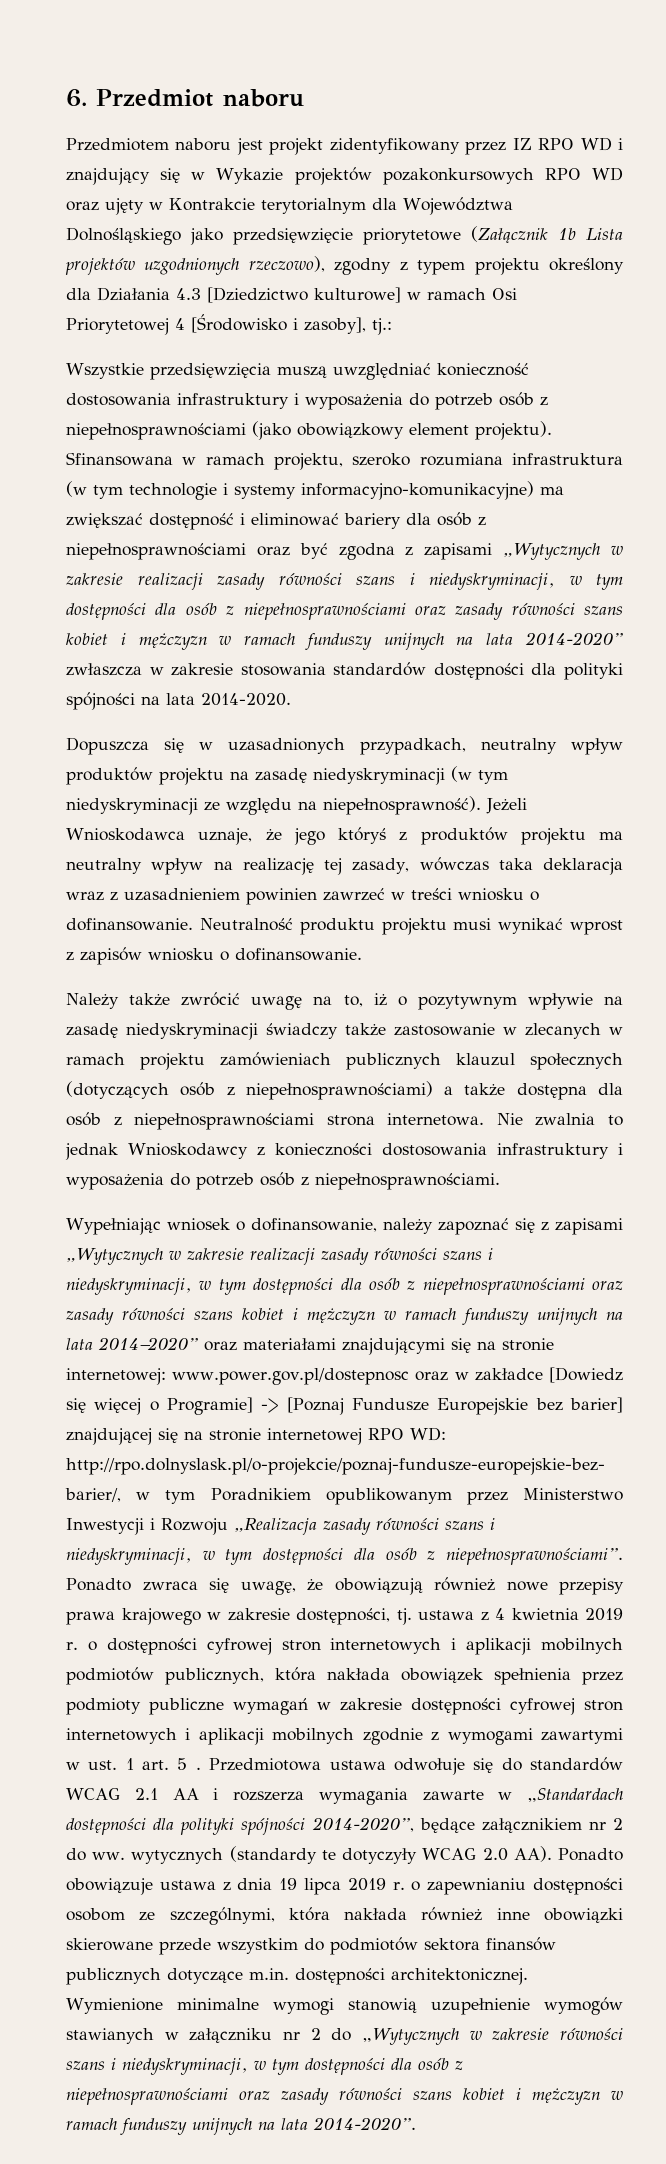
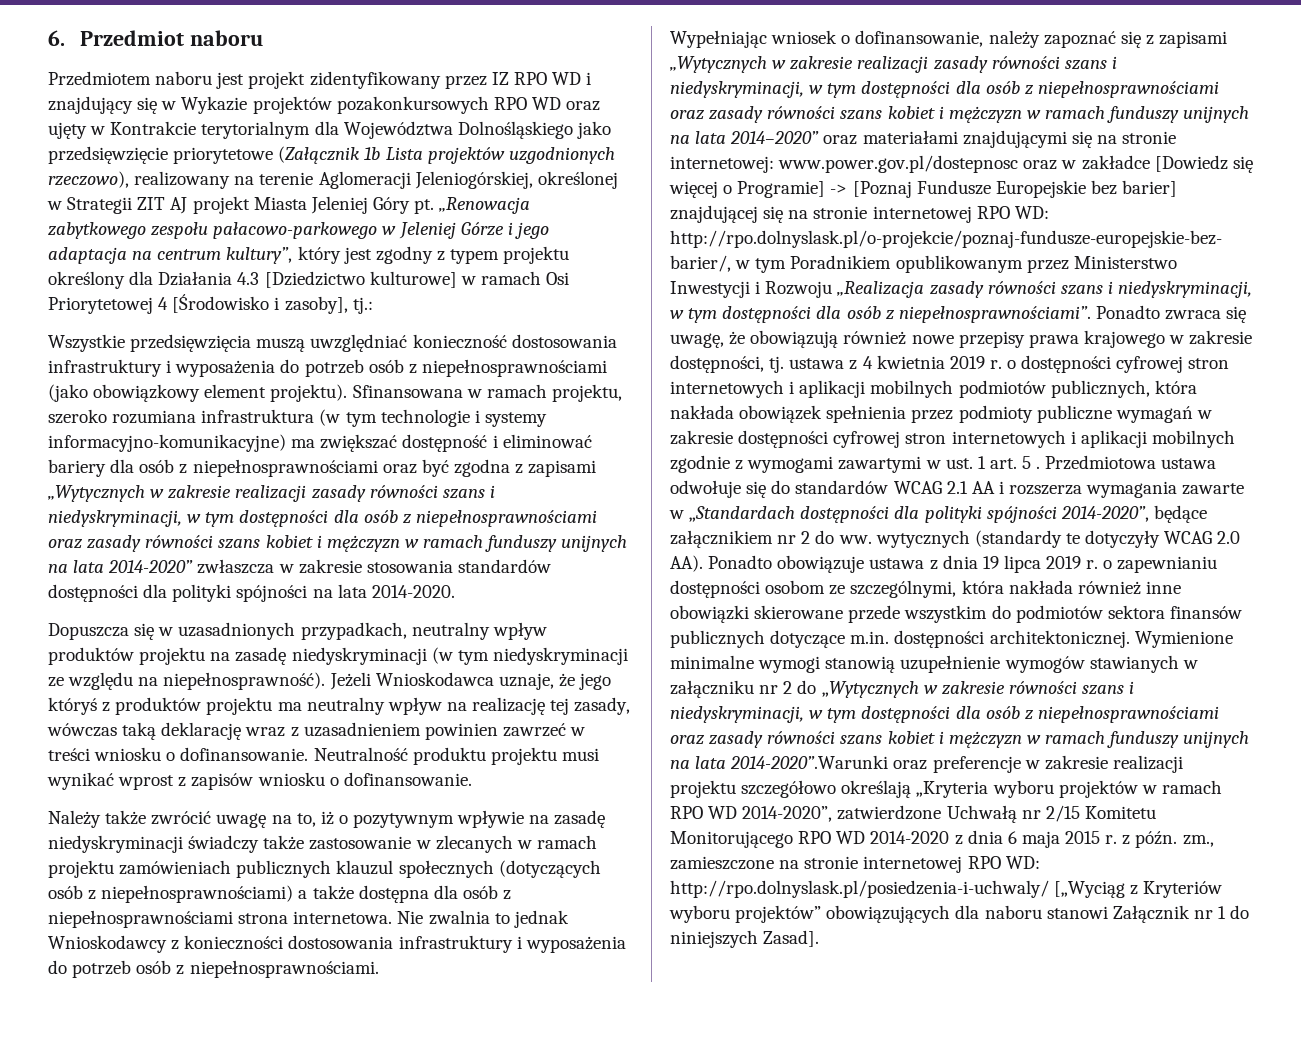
(325, 264) none -> [134,171,618,189] [47,196,531,214] [48,222,549,239] [48,246,372,264] realizowany na terenie Aglomeracji Jeleniogórskiej, określonej w Strategii ZIT AJ projekt Miasta Jeleniej Góry pt. „Renowacja zabytkowego zespołu pałacowo-parkowego w Jeleniej Górze i jego adaptacja na centrum kultury”, który jest
[498,858,623,875] taka deklaracja -> [122,722,242,740] taką deklarację
[313,2117,416,2130] 2014-2020”. -> [730,755,1183,773] [670,780,1222,798] [670,805,1156,823] [670,830,1214,848] [670,856,1040,873] [670,880,1223,898] [669,905,1250,923] [670,930,820,948] 2014-2020”.Warunki oraz preferencje w zakresie realizacji projektu szczegółowo określają „Kryteria wyboru projektów w ramach RPO WD 2014-2020”, zatwierdzone Uchwałą nr 2/15 Komitetu Monitorującego RPO WD 2014-2020 z dnia 6 maja 2015 r. z późn. zm., zamieszczone na stronie internetowej RPO WD: http://rpo.dolnyslask.pl/posiedzenia-i-uchwaly/ [„Wyciąg z Kryteriów wyboru projektów” obowiązujących dla naboru stanowi Załącznik nr 1 do niniejszych Zasad].

